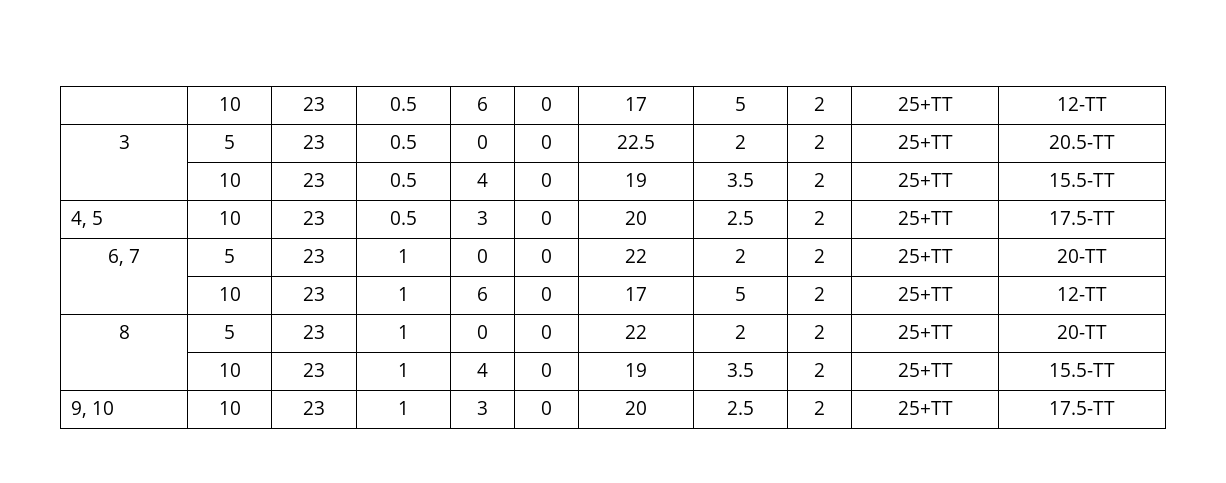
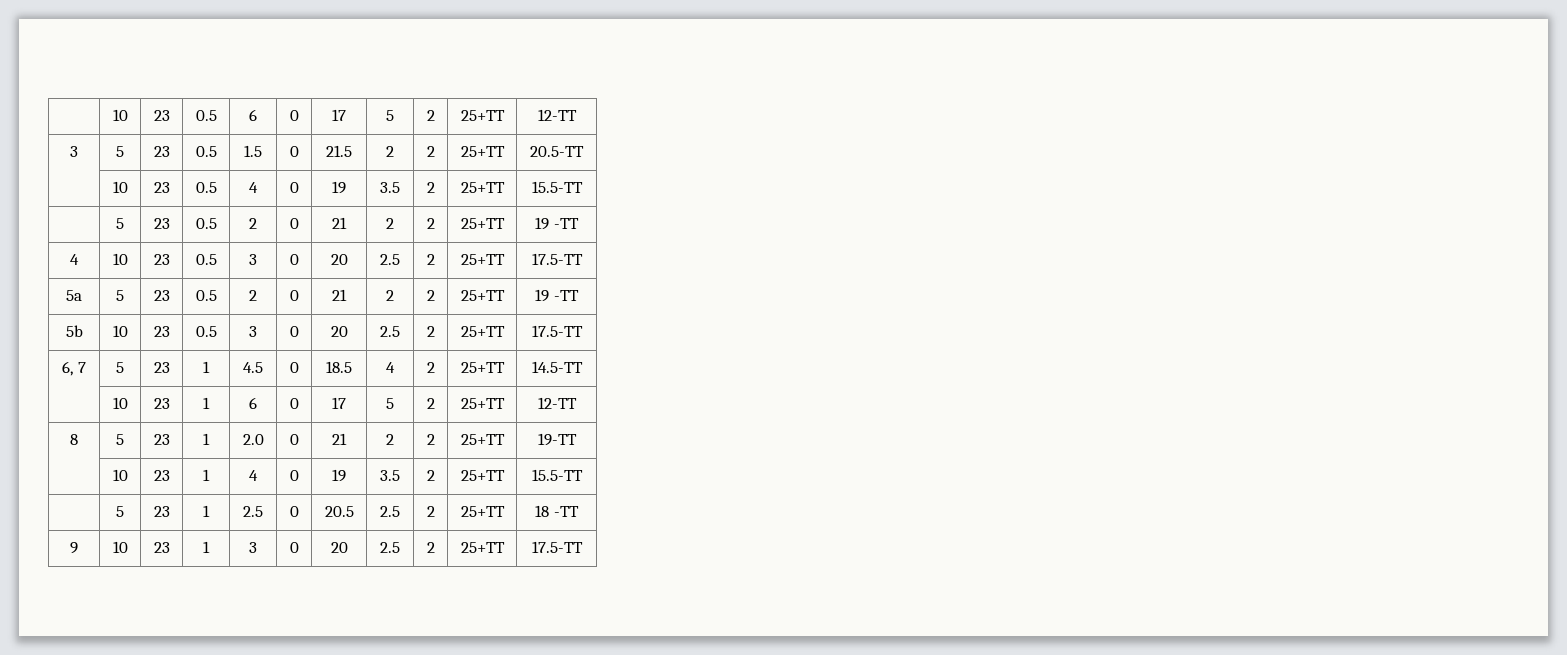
[477,135,488,149] [541,135,552,149] [617,135,655,149] 0 | 0 | 22.5 -> [244,145,262,157] [289,146,299,157] [326,145,352,157] 1.5 | 0 | 21.5
[71,211,104,228] 4, 5 -> [116,218,124,229] [153,218,170,229] [195,218,217,229] [249,218,257,229] [289,218,299,229] [332,217,347,229] [386,218,394,229] [426,218,435,229] [460,218,505,229] [535,217,579,230] [70,254,79,265] [112,253,128,265] [153,254,170,265] [195,254,217,265] [249,254,257,265] [289,254,299,265] [330,254,348,265] [380,254,400,265] [426,254,435,265] [460,254,505,265] [531,253,583,265] [66,290,82,301] [116,290,124,301] [153,290,170,301] [195,290,217,301] [249,290,257,301] [289,290,299,301] [332,289,347,301] [386,290,394,301] [426,290,435,301] [460,290,505,301] [535,289,579,302] [65,325,83,337] | 5 | 23 | 0.5 | 2 | 0 | 21 | 2 | 2 | 25+TT | 19 -TT // 4 | 10 | 23 | 0.5 | 3 | 0 | 20 | 2.5 | 2 | 25+TT | 17.5-TT // 5a | 5 | 23 | 0.5 | 2 | 0 | 21 | 2 | 2 | 25+TT | 19 -TT // 5b
[477,249,488,263] [541,249,552,263] [625,249,647,263] [735,249,746,263] [814,249,825,263] [897,249,953,263] [1057,249,1108,263] 0 | 0 | 22 | 2 | 2 | 25+TT | 20-TT -> [243,362,263,373] [289,362,299,373] [326,361,352,373] [386,362,395,373] [426,362,435,373] [460,362,505,373] [531,361,583,373] 4.5 | 0 | 18.5 | 4 | 2 | 25+TT | 14.5-TT
[477,325,488,339] [541,325,552,339] [625,325,647,339] [735,325,746,339] [814,325,825,339] [897,325,953,339] [1057,325,1108,339] 0 | 0 | 22 | 2 | 2 | 25+TT | 20-TT -> [242,434,264,445] [289,434,299,445] [332,433,347,445] [386,434,394,445] [426,434,435,445] [460,434,505,445] [537,433,577,446] 2.0 | 0 | 21 | 2 | 2 | 25+TT | 19-TT
[71,401,115,418] 9, 10 -> [116,506,124,517] [153,506,170,517] [203,505,210,517] [243,506,263,517] [289,506,299,517] [324,506,354,517] [380,506,400,517] [426,506,435,517] [460,506,505,517] [535,505,579,517] [70,542,78,554] | 5 | 23 | 1 | 2.5 | 0 | 20.5 | 2.5 | 2 | 25+TT | 18 -TT // 9

